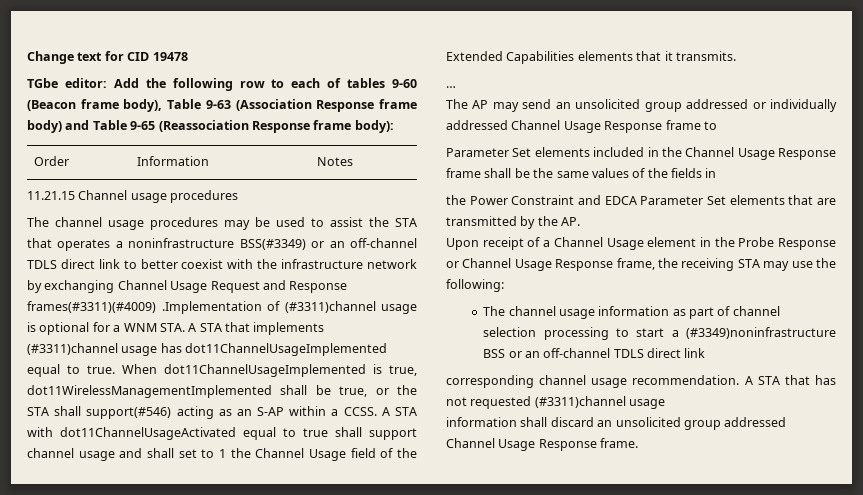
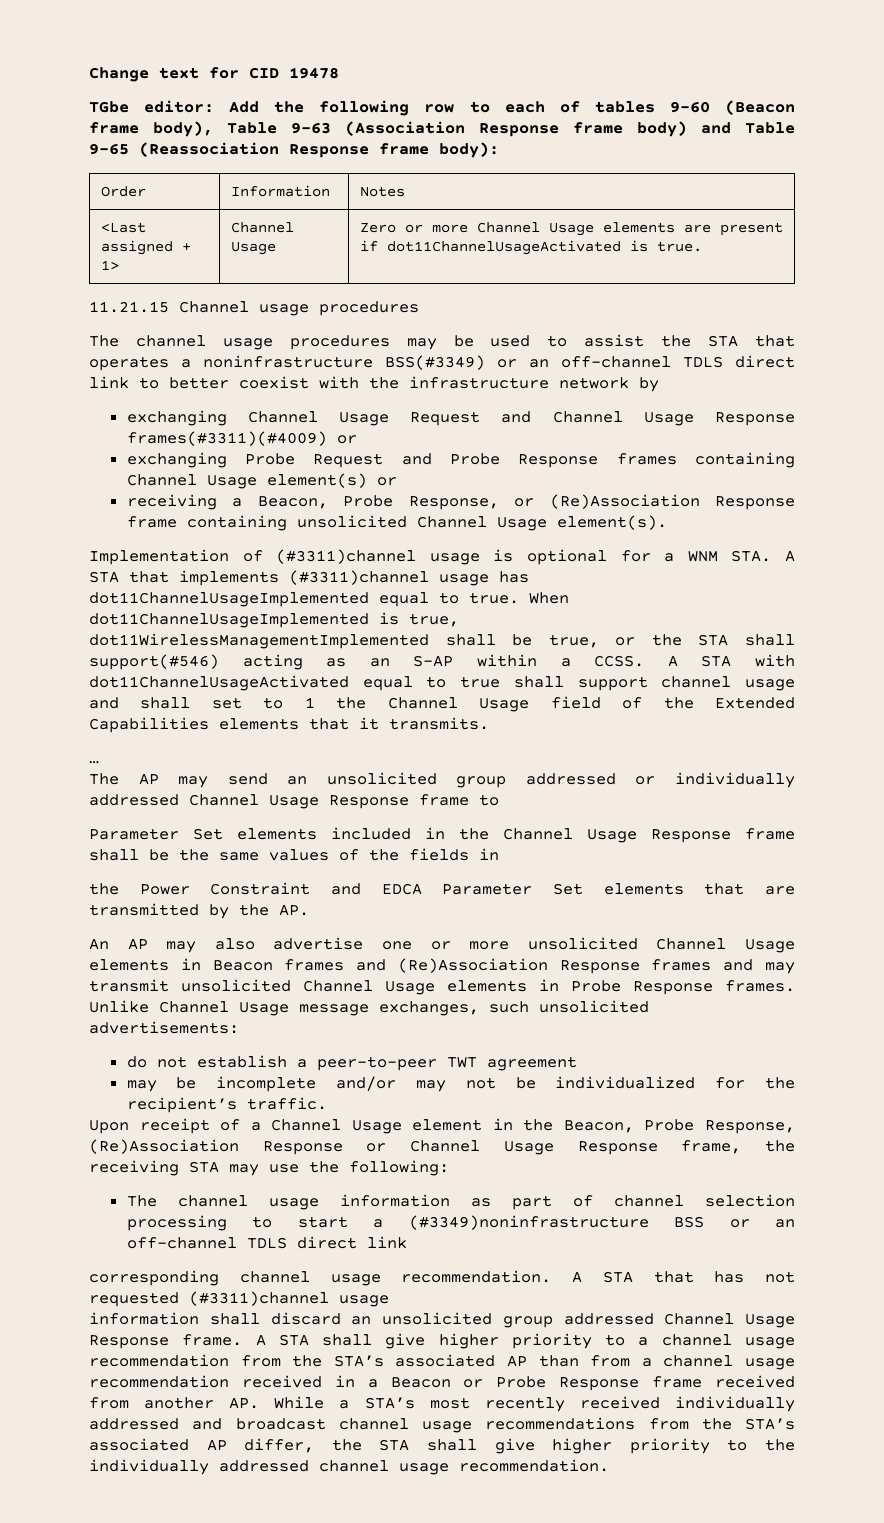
(353, 161) none -> [100,222,146,233] [100,240,191,255] [100,260,119,270] [230,222,294,233] [230,241,276,255] [359,222,783,236] [359,240,702,255] // <Last assigned + 1> | Channel Usage | Zero or more Channel Usage elements are present if dot11ChannelUsageActivated is true.
(42, 286) none -> (659, 384) //
[289,281,348,293] [27,301,262,314] Response frames(#3311)(#4009) .Implementation -> [552,411,796,426] [126,431,357,446] [126,452,795,468] [126,473,397,489] [126,494,796,510] [126,515,667,531] [89,549,229,565] Channel Usage Response frames(#3311)(#4009) or // exchanging Probe Request and Probe Response frames containing Channel Usage element(s) or // receiving a Beacon, Probe Response, or (Re)Association Response frame containing unsolicited Channel Usage element(s). // Implementation
(581, 221) none -> [89,937,796,953] [89,958,796,974] [89,979,795,995] [89,1000,649,1016] [89,1021,239,1034] [126,1055,577,1071] [126,1076,796,1092] [126,1097,327,1113] // An AP may also advertise one or more unsolicited Channel Usage elements in Beacon frames and (Re)Association Response frames and may transmit unsolicited Channel Usage elements in Probe Response frames. Unlike Channel Usage message exchanges, such unsolicited advertisements: // do not establish a peer-to-peer TWT agreement // may be incomplete and/or may not be individualized for the recipient’s traffic.
[738,237,775,247] Probe -> [563,1119,795,1134] [89,1139,239,1154] Beacon, Probe Response, (Re)Association
(639, 443) none -> [255,1333,795,1349] [89,1354,796,1370] [89,1375,796,1391] [89,1396,795,1412] [89,1417,795,1433] [89,1438,796,1454] [89,1459,609,1475] A STA shall give higher priority to a channel usage recommendation from the STA’s associated AP than from a channel usage recommendation received in a Beacon or Probe Response frame received from another AP. While a STA’s most recently received individually addressed and broadcast channel usage recommendations from the STA’s associated AP differ, the STA shall give higher priority to the individually addressed channel usage recommendation.

